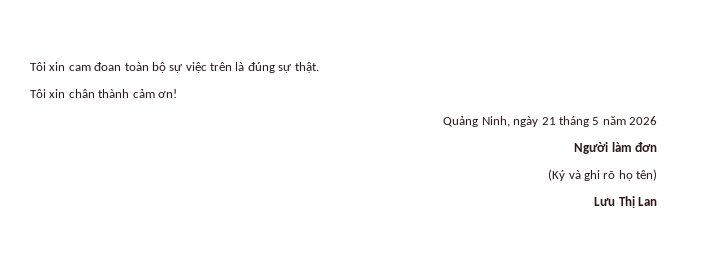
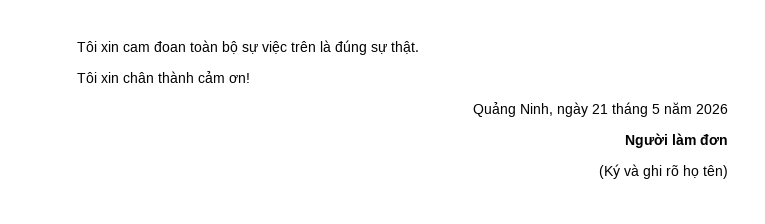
[594,196,657,208] // Lưu Thị Lan -> (728, 172) none

